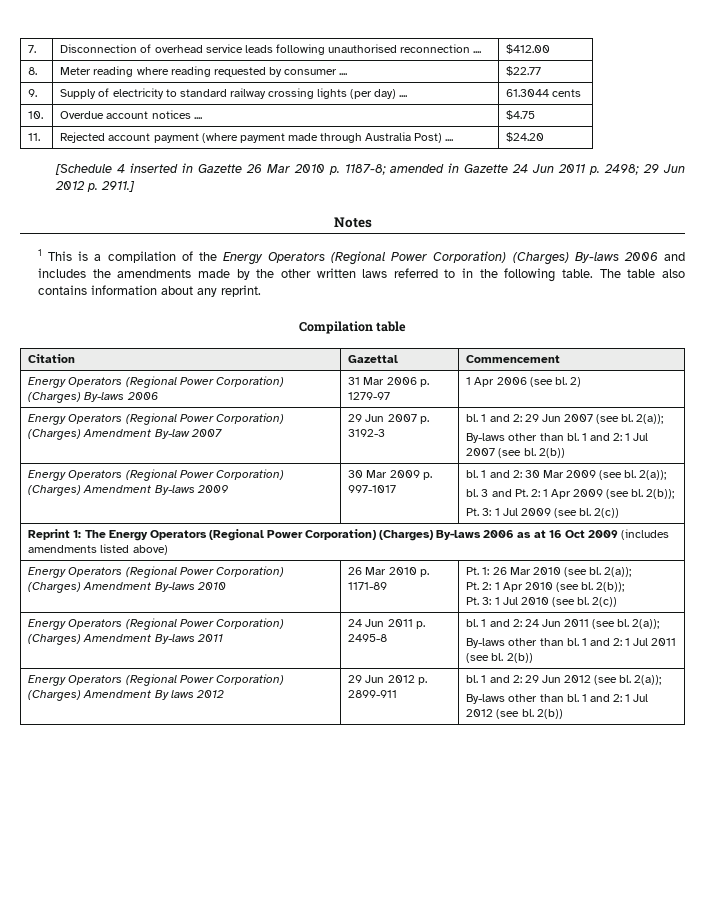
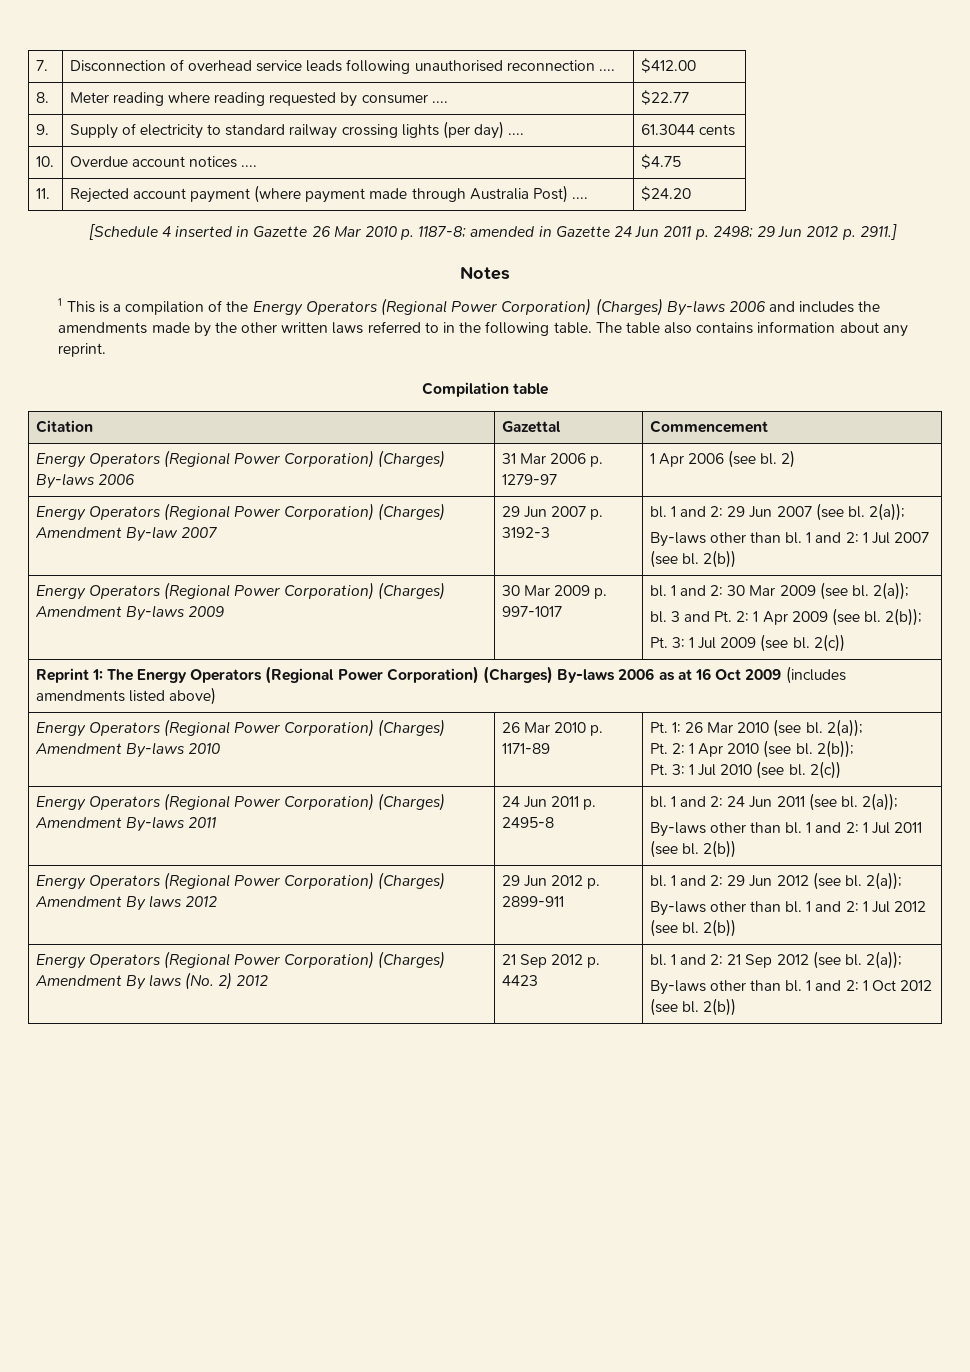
(563, 714) none -> [35,951,446,969] [34,972,269,990] [501,954,601,968] [501,975,538,986] [649,951,903,969] [649,980,933,995] [649,998,736,1016] // Energy Operators (Regional Power Corporation) (Charges) Amendment By laws (No. 2) 2012 | 21 Sep 2012 p. 4423 | bl. 1 and 2: 21 Sep 2012 (see bl. 2(a)); // By-laws other than bl. 1 and 2: 1 Oct 2012 (see bl. 2(b))

